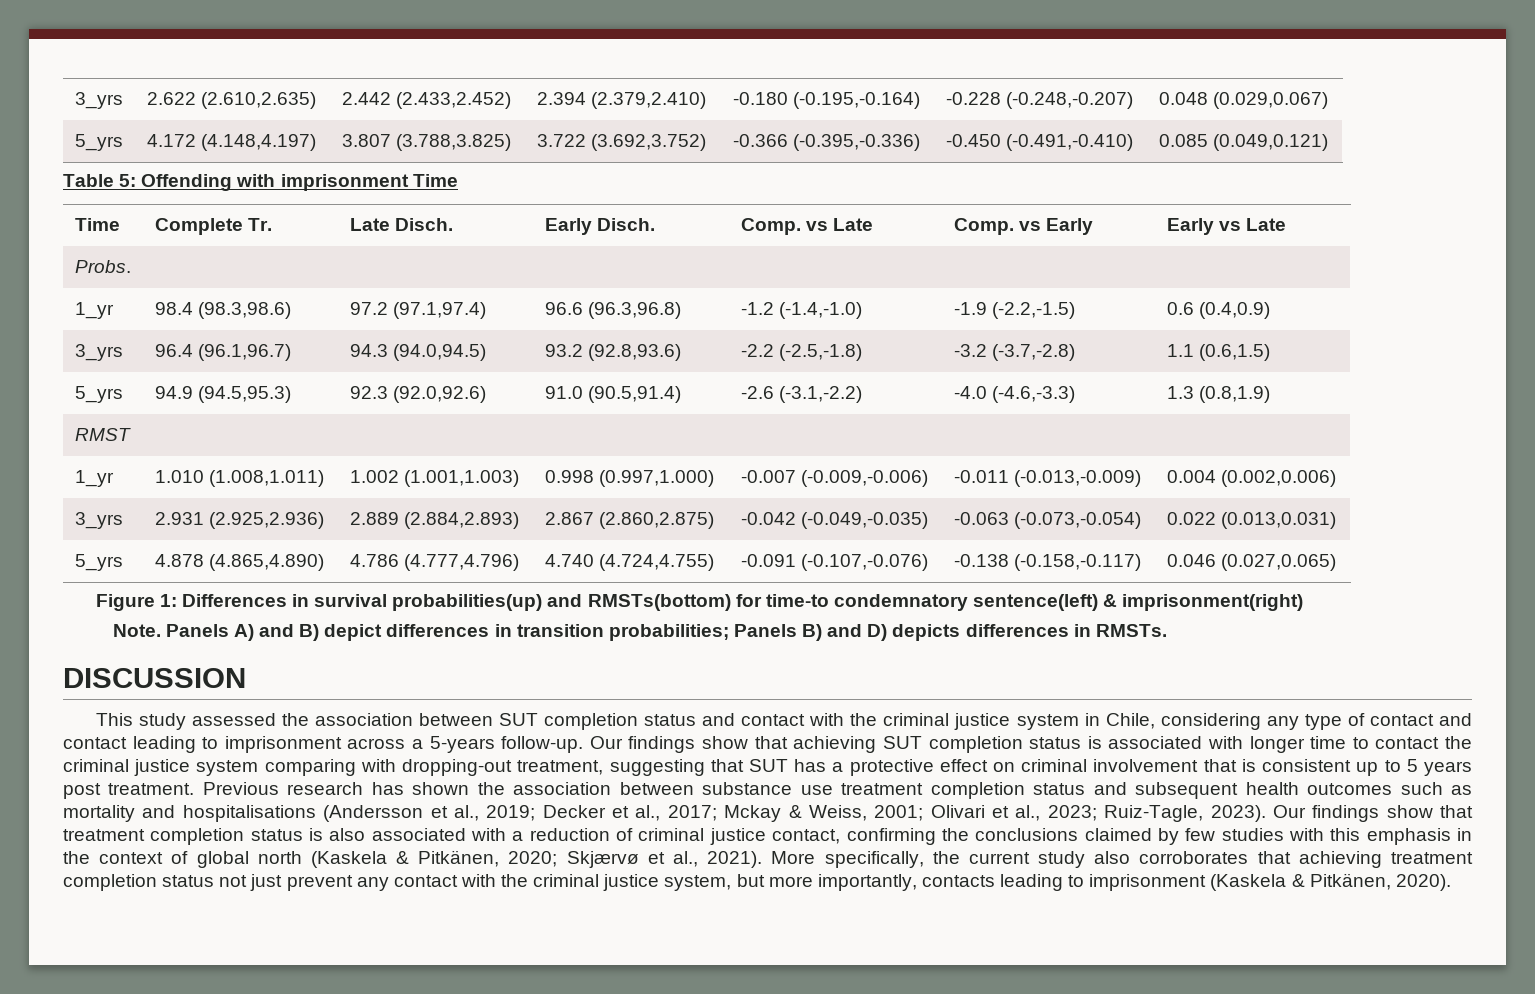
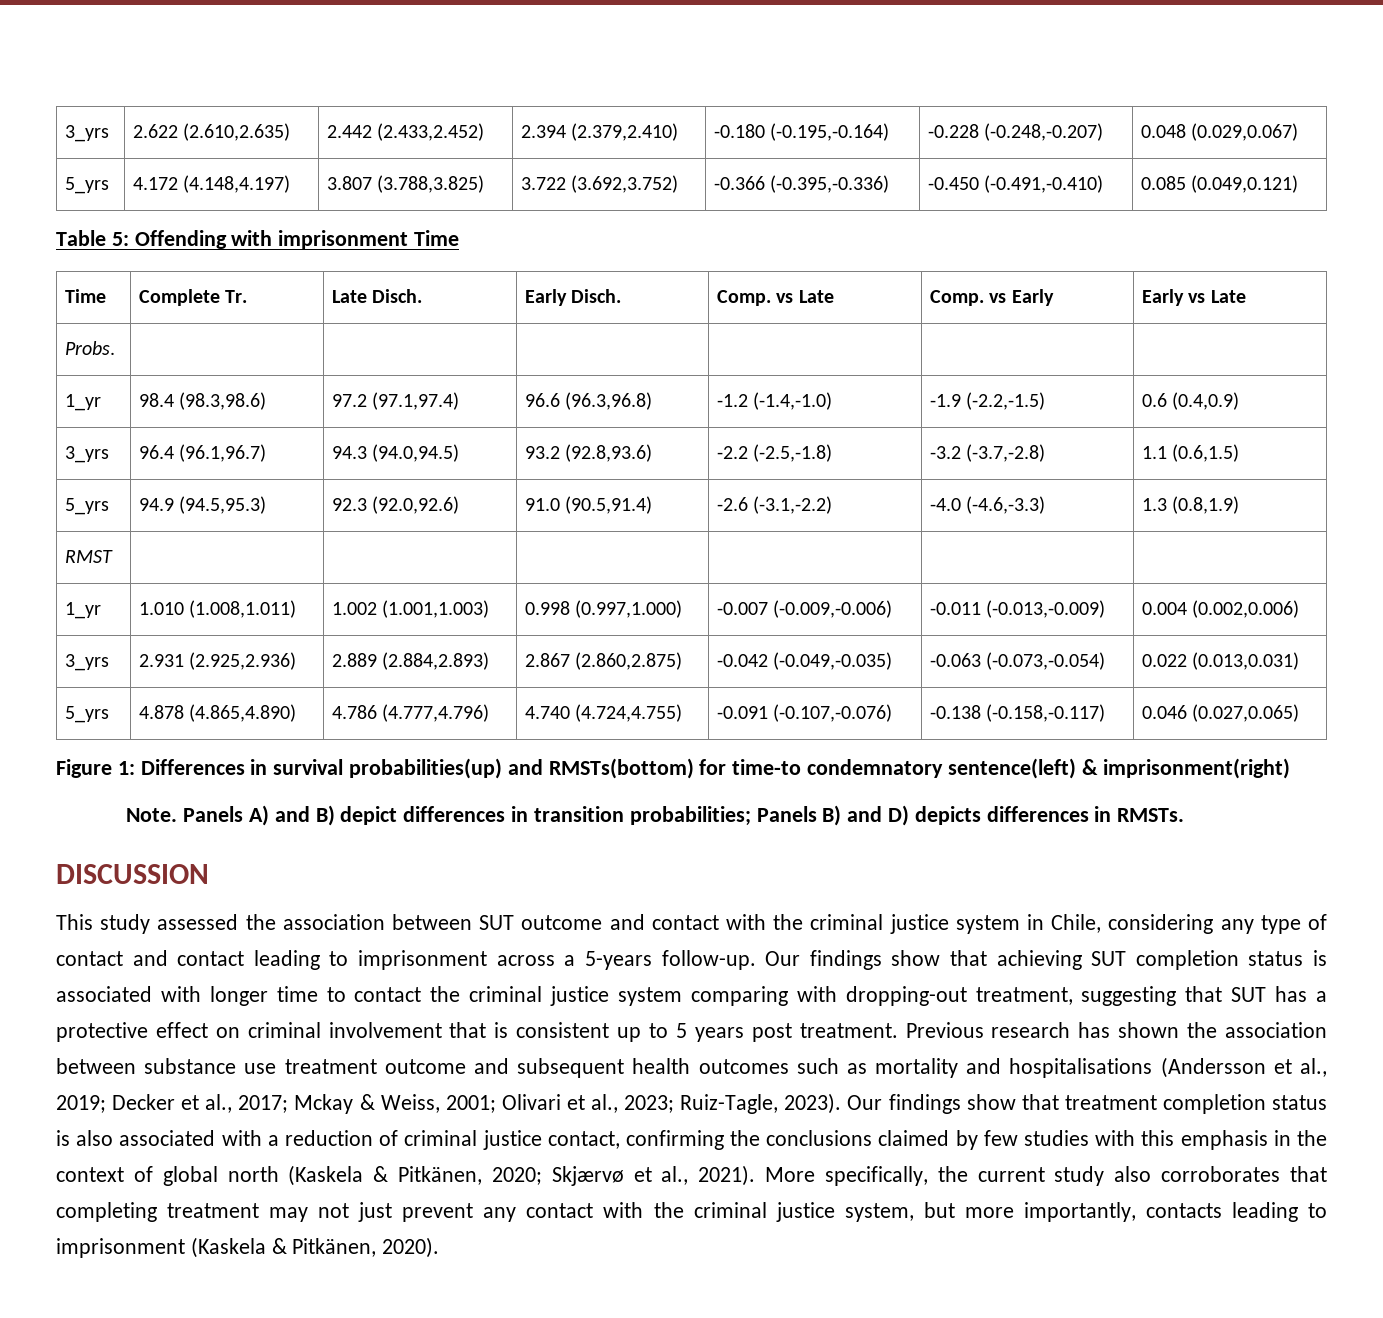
[544,713,697,730] completion status -> [521,915,603,930] outcome
[930,782,1086,799] completion status -> [384,1059,466,1074] outcome
[1298,851,1474,868] [63,874,215,891] achieving treatment completion status -> [56,1202,309,1222] completing treatment may

